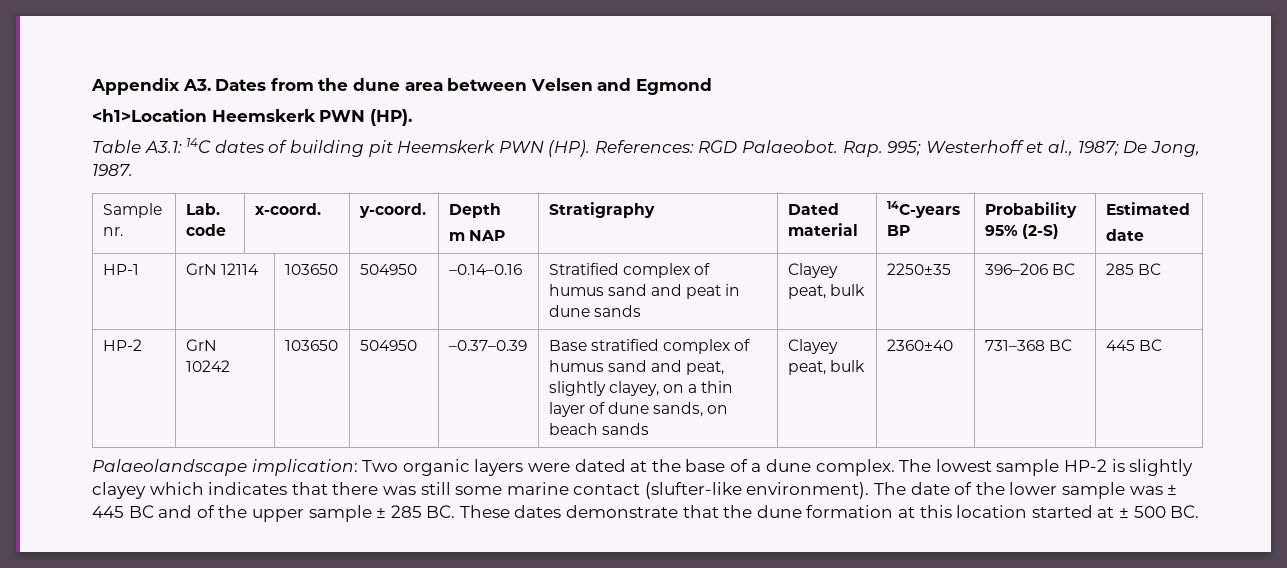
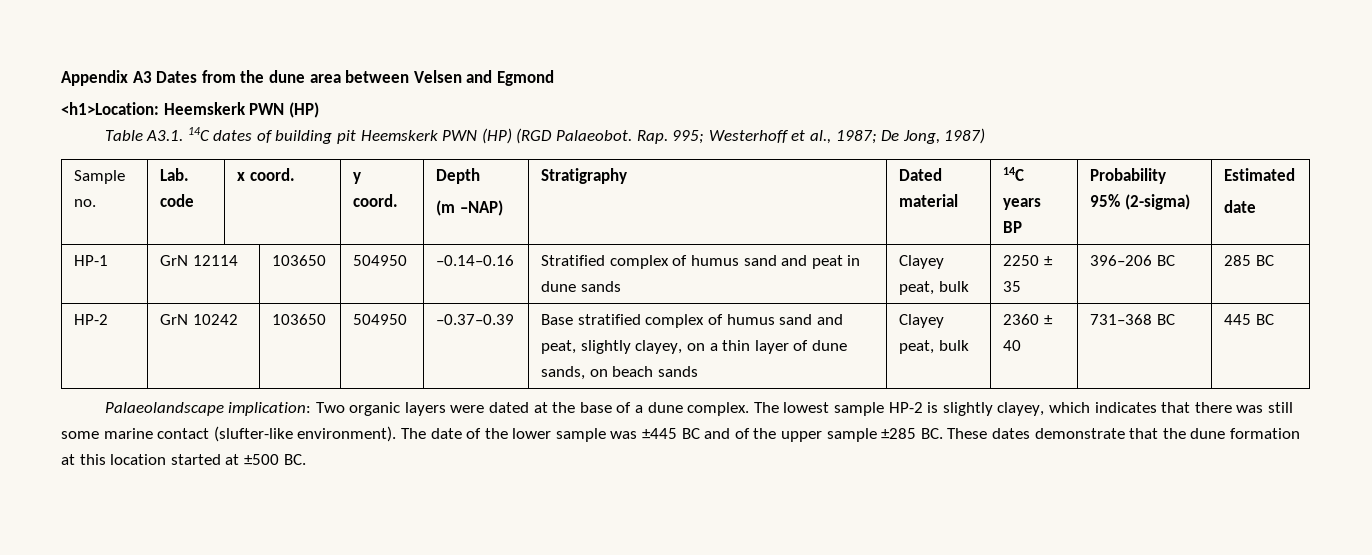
[182,79,211,91] A3. -> [132,71,152,83] A3
[92,109,412,126] <h1>Location Heemskerk PWN (HP). -> [61,102,319,118] <h1>Location: Heemskerk PWN (HP)
[144,141,182,153] A3.1: -> [146,130,184,141] A3.1.
[548,140,738,157] (HP). References: RGD -> [481,128,553,144] (HP) (RGD
[92,164,133,176] 1987. -> [944,128,986,144] 1987)
[102,227,123,236] nr. -> [74,199,97,207] no.
[254,203,321,215] [358,203,426,218] x-coord. | y-coord. -> [237,168,295,181] [353,172,362,184] [353,194,399,207] x coord. | y coord.
[448,230,505,241] m NAP -> [436,200,503,216] (m –NAP)
[886,201,960,218] 14C-years -> [1003,167,1025,181] [1003,198,1042,210] 14C years
[1021,224,1059,239] (2-S) -> [1124,194,1190,210] (2-sigma)
[886,263,951,275] 2250±35 -> [1003,255,1053,266] [1003,281,1022,292] 2250 ± 35
[886,339,953,351] 2360±40 -> [1003,314,1053,325] [1003,340,1022,351] 2360 ± 40
[92,482,146,499] clayey -> [997,402,1045,416] clayey,
[1167,484,1178,495] [92,506,124,518] ± 445 -> [642,428,678,439] ±445
[376,505,422,518] ± 285 -> [881,428,917,439] ±285
[1118,506,1166,518] ± 500 -> [243,454,279,465] ±500

